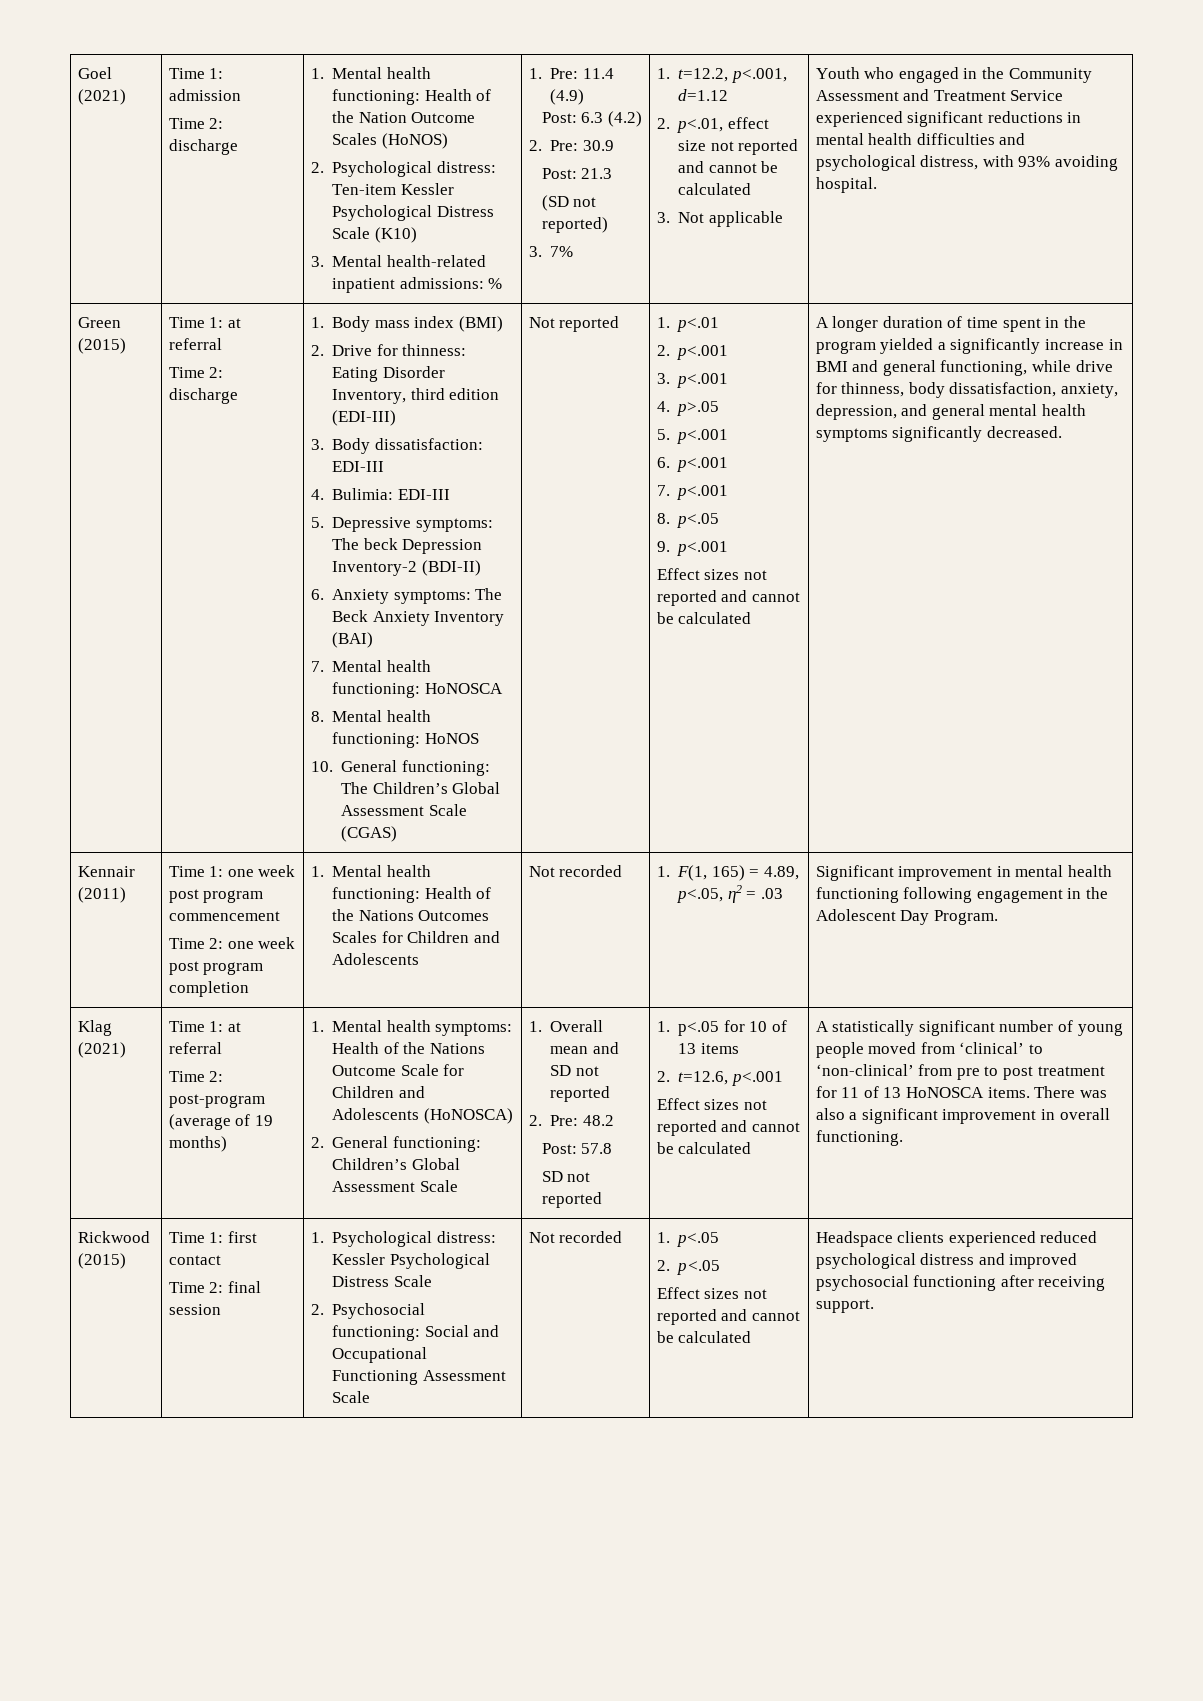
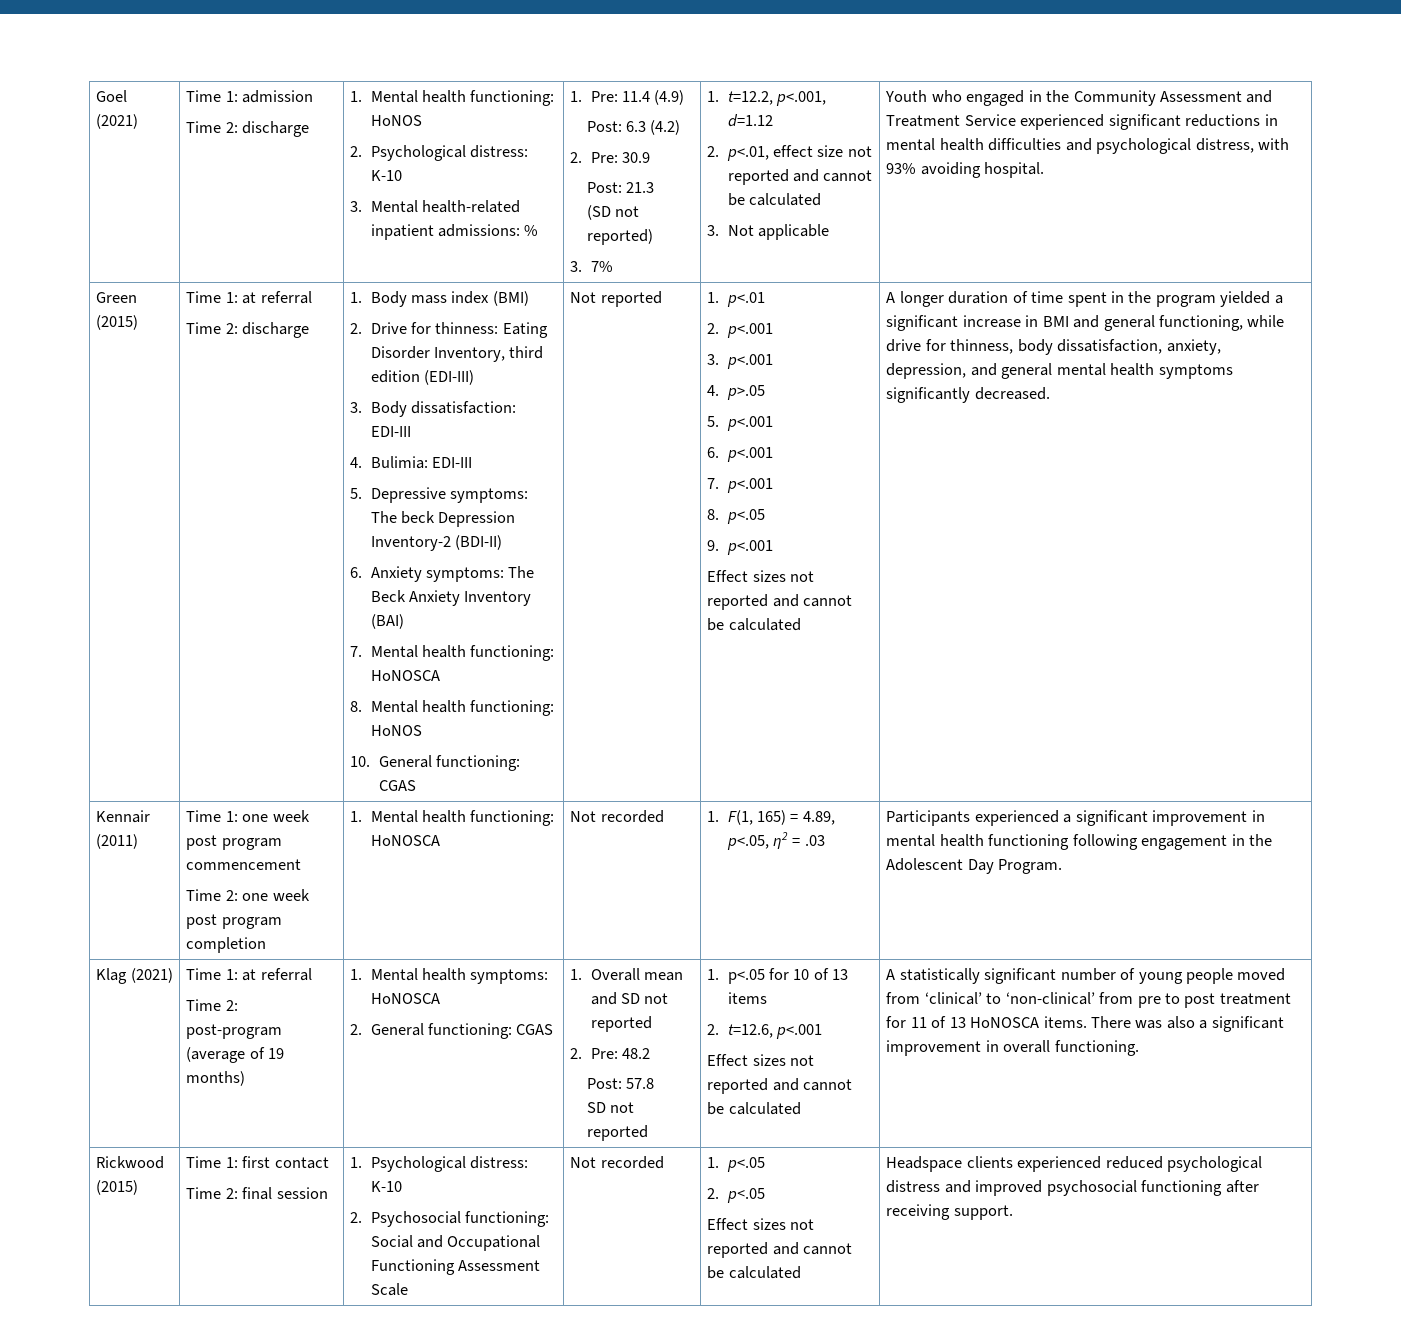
[424,89,492,101] [332,111,476,123] [332,133,448,149] [310,161,496,177] [332,183,454,195] [332,205,494,221] [332,227,417,243] Health of the Nation Outcome Scales (HoNOS) // 2. Psychological distress: Ten-item Kessler Psychological Distress Scale (K10) -> [370,115,422,126] [350,145,528,161] [370,170,402,181] HoNOS // 2. Psychological distress: K-10
[341,782,501,794] [341,804,467,816] [341,826,398,842] The Children’s Global Assessment Scale (CGAS) -> [378,780,416,791] CGAS
[950,338,1041,354] significantly -> [886,315,959,331] significant
[424,887,492,899] [332,909,490,921] [332,931,500,943] [332,953,420,965] Health of the Nations Outcomes Scales for Children and Adolescents -> [370,835,440,846] HoNOSCA
[815,865,894,881] Significant -> [886,810,1148,826] Participants experienced a significant
[332,1042,485,1054] [332,1064,465,1076] [332,1086,425,1098] [332,1108,513,1124] Health of the Nations Outcome Scale for Children and Adolescents (HoNOSCA) -> [370,993,440,1004] HoNOSCA
[332,1158,460,1170] [332,1180,458,1192] Children’s Global Assessment Scale -> [516,1024,554,1035] CGAS
[332,1253,490,1269] [332,1275,432,1287] Kessler Psychological Distress Scale -> [370,1181,402,1192] K-10

